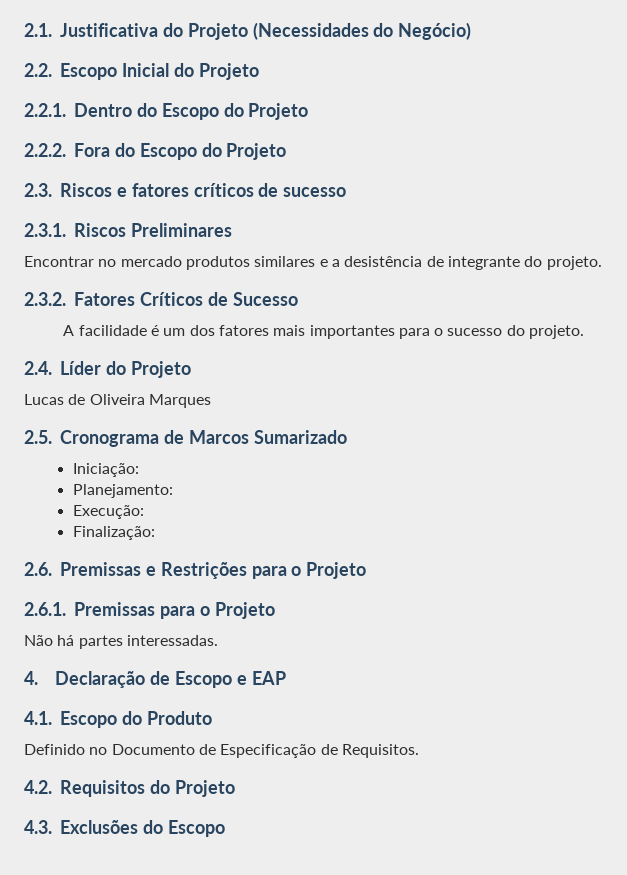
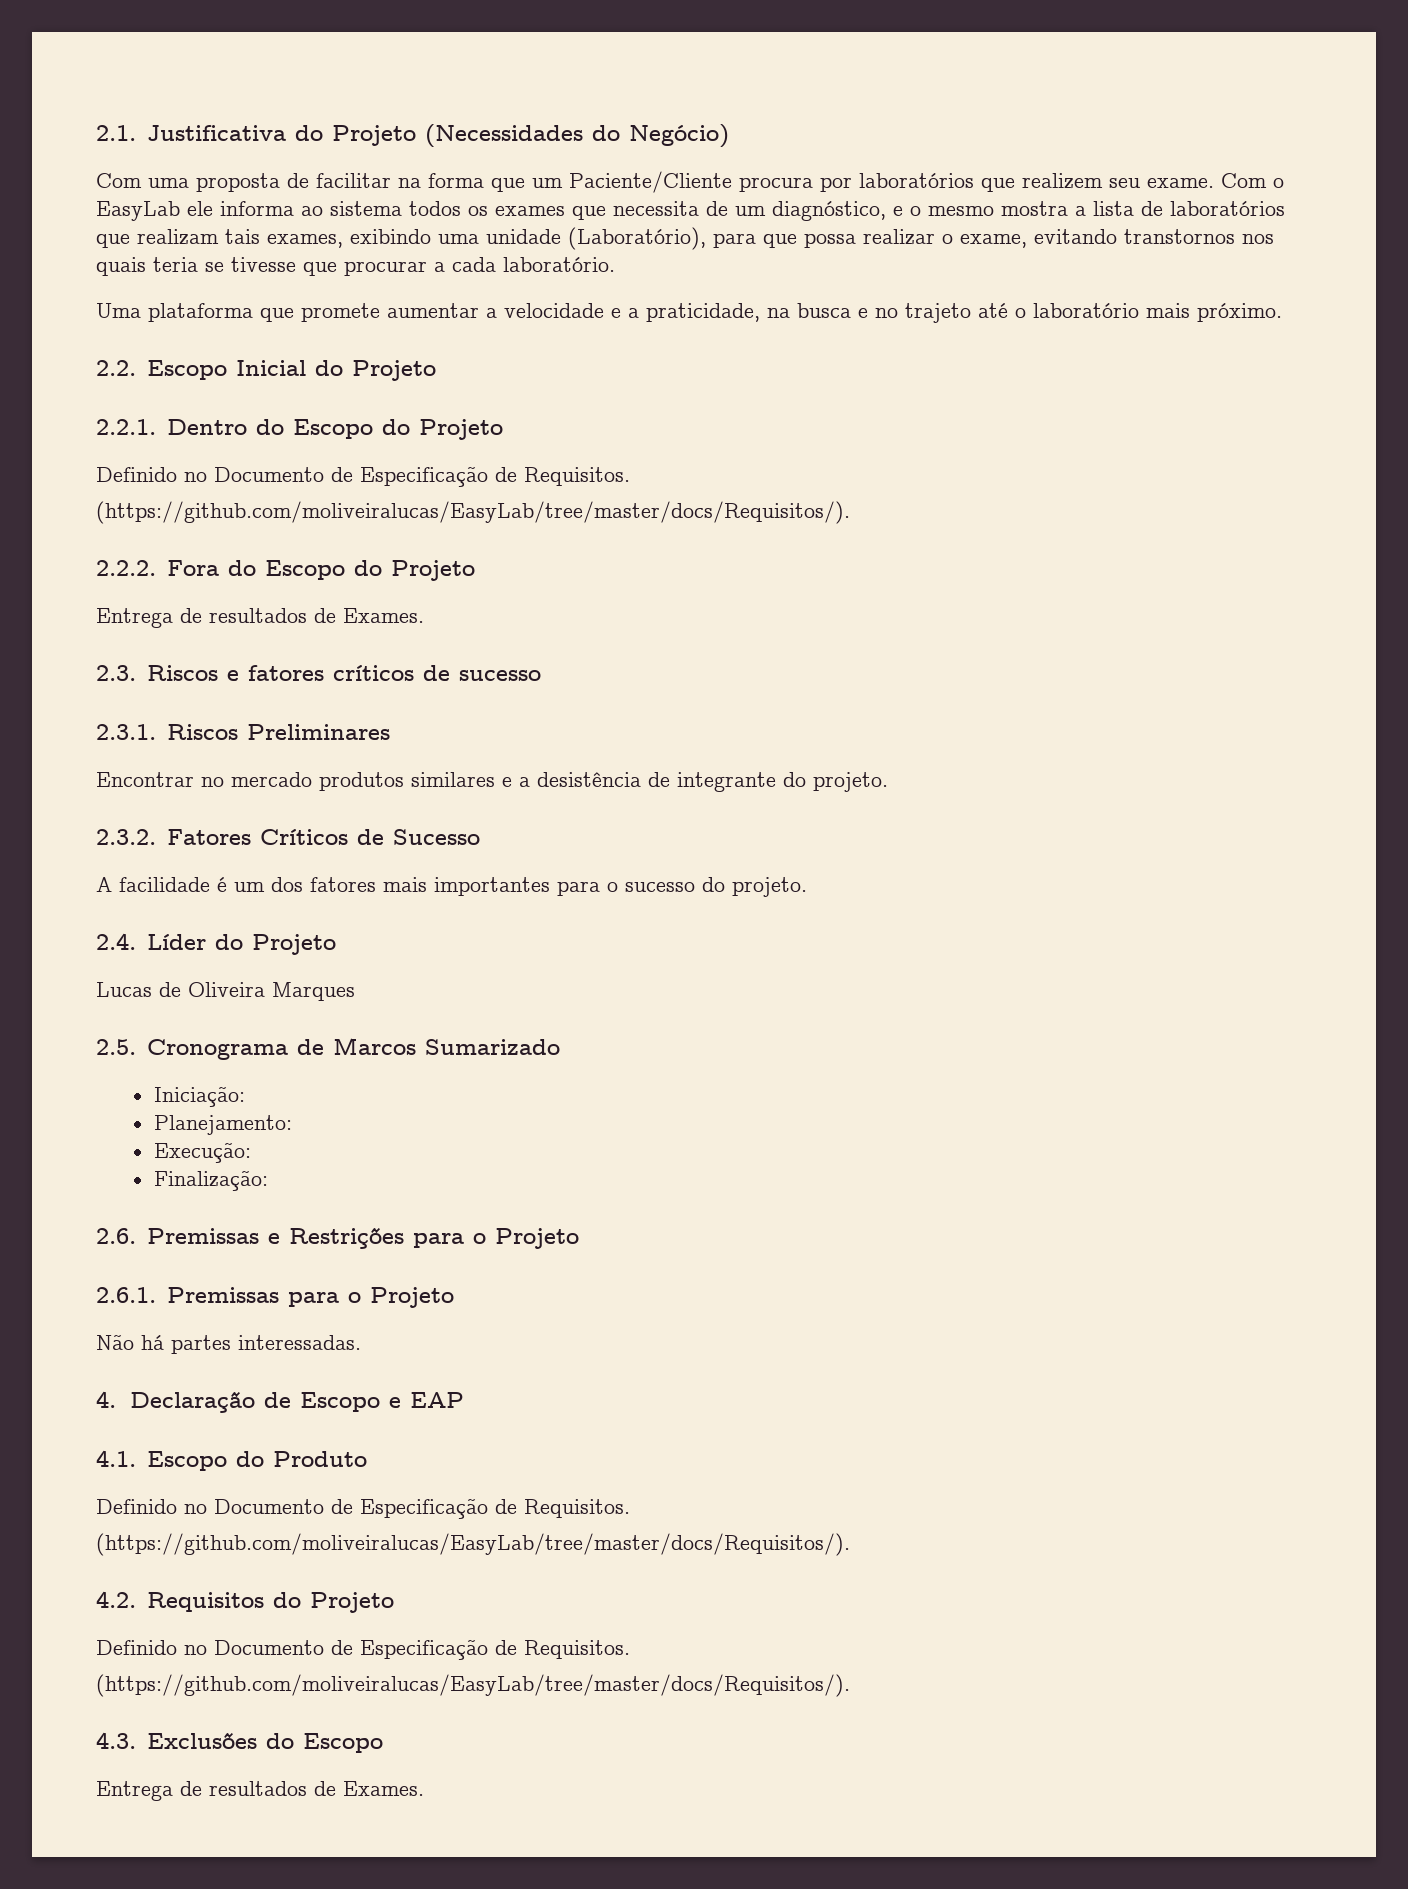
(472, 31) none -> [96,171,1284,193] [96,201,1285,221] [96,227,1274,250] [96,257,615,276] [96,303,1282,323] // Com uma proposta de facilitar na forma que um Paciente/Cliente procura por laboratórios que realizem seu exame. Com o EasyLab ele informa ao sistema todos os exames que necessita de um diagnóstico, e o mesmo mostra a lista de laboratórios que realizam tais exames, exibindo uma unidade (Laboratório), para que possa realizar o exame, evitando transtornos nos quais teria se tivesse que procurar a cada laboratório. // Uma plataforma que promete aumentar a velocidade e a praticidade, na busca e no trajeto até o laboratório mais próximo.
(309, 111) none -> [96,466,630,487] [96,501,850,524] // Definido no Documento de Especificação de Requisitos. // (https://github.com/moliveiralucas/EasyLab/tree/master/docs/Requisitos/).
(287, 151) none -> [96,608,424,628] // Entrega de resultados de Exames.
(419, 751) none -> [96,1533,850,1556] // (https://github.com/moliveiralucas/EasyLab/tree/master/docs/Requisitos/).
(235, 788) none -> [96,1639,630,1660] [96,1674,850,1697] // Definido no Documento de Especificação de Requisitos. // (https://github.com/moliveiralucas/EasyLab/tree/master/docs/Requisitos/).
(225, 828) none -> [96,1781,424,1801] // Entrega de resultados de Exames.

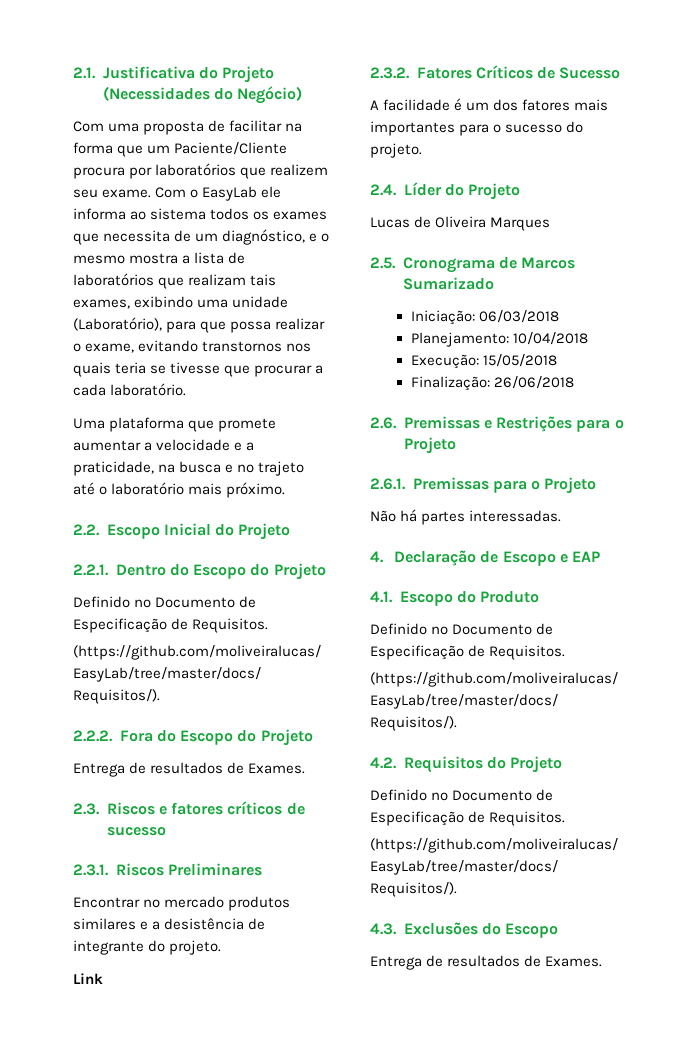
(888, 782) none -> [73,973,103,984] // Link
(245, 1096) none -> [478,310,559,323] 06/03/2018
(292, 1125) none -> [512,332,588,345] 10/04/2018
(251, 1152) none -> [482,354,557,367] 15/05/2018
(268, 1180) none -> [493,376,574,389] 26/06/2018

